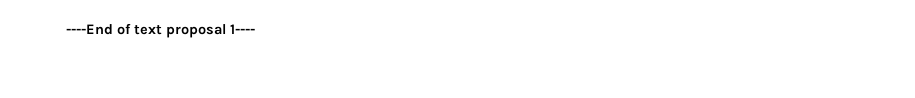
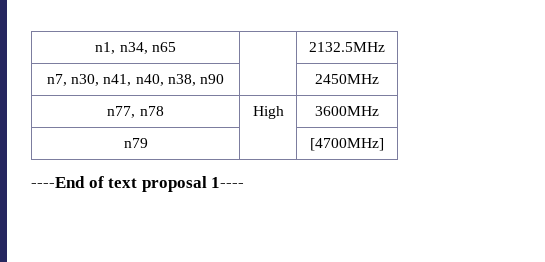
(66, 29) none -> [95,42,176,54] [309,42,385,52] [47,74,224,86] [315,74,379,84] [107,106,164,118] [252,106,284,119] [315,106,379,116] [123,138,148,148] [310,138,384,151] n1, n34, n65 | | 2132.5MHz // n7, n30, n41, n40, n38, n90 | | 2450MHz // n77, n78 | High | 3600MHz // n79 | | [4700MHz] //

